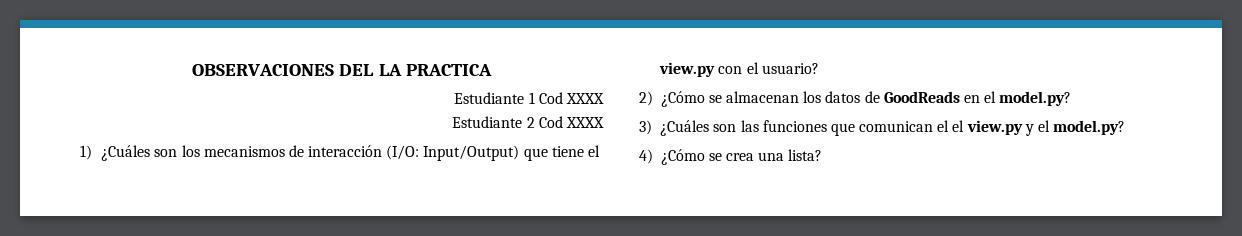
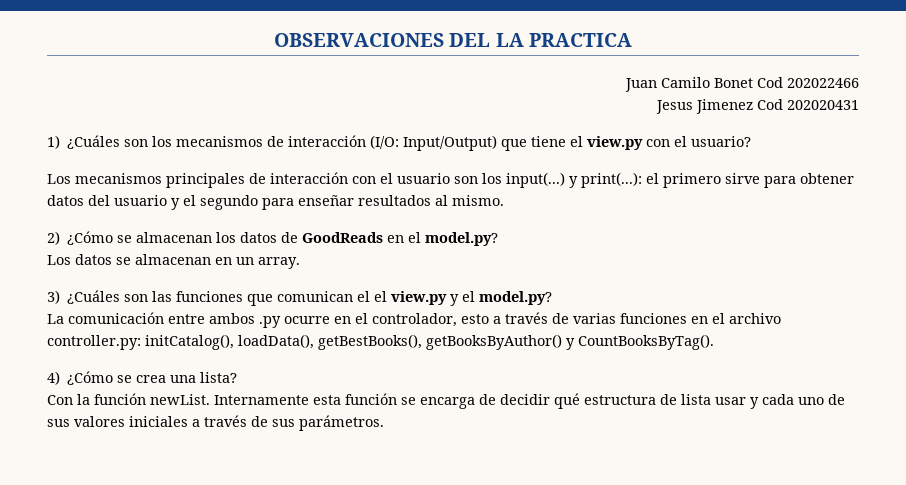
[454,92,604,104] [452,116,604,128] Estudiante 1 Cod XXXX // Estudiante 2 Cod XXXX -> [625,77,859,92] [656,99,859,114] Juan Camilo Bonet Cod 202022466 // Jesus Jimenez Cod 202020431
(819, 68) none -> [47,172,854,188] [47,195,504,210] // Los mecanismos principales de interacción con el usuario son los input(...) y print(...): el primero sirve para obtener datos del usuario y el segundo para enseñar resultados al mismo.
(1072, 98) none -> [47,254,300,269] // Los datos se almacenan en un array.
(1126, 127) none -> [47,312,781,328] [47,334,714,350] // La comunicación entre ambos .py ocurre en el controlador, esto a través de varias funciones en el archivo controller.py: initCatalog(), loadData(), getBestBooks(), getBooksByAuthor() y CountBooksByTag().
(823, 155) none -> [47,393,845,409] [47,415,384,431] // Con la función newList. Internamente esta función se encarga de decidir qué estructura de lista usar y cada uno de sus valores iniciales a través de sus parámetros.

